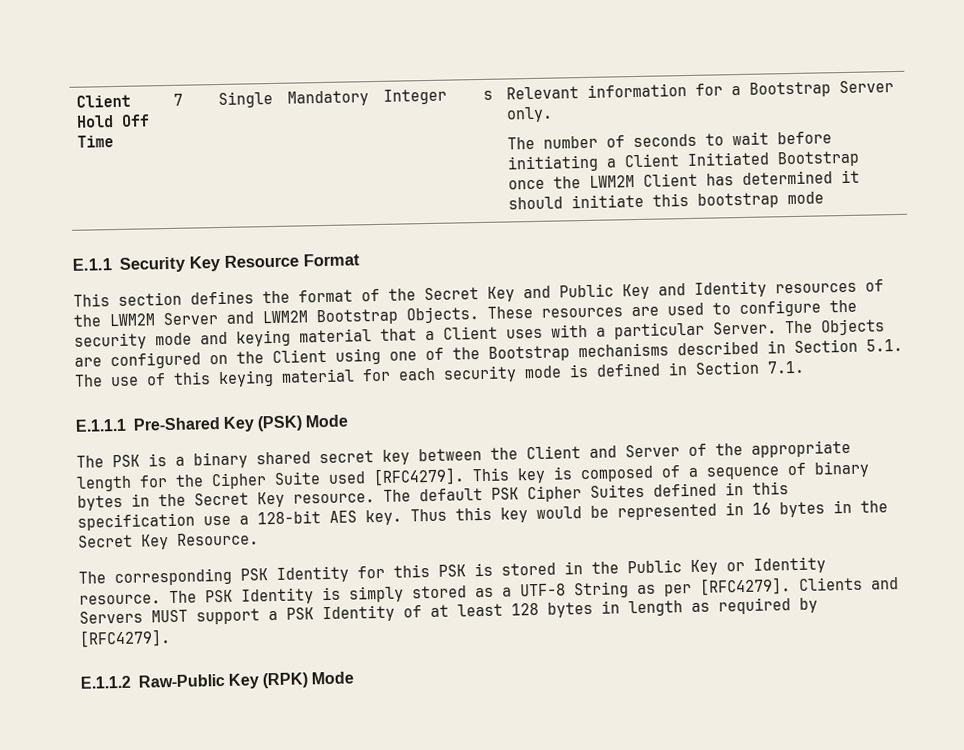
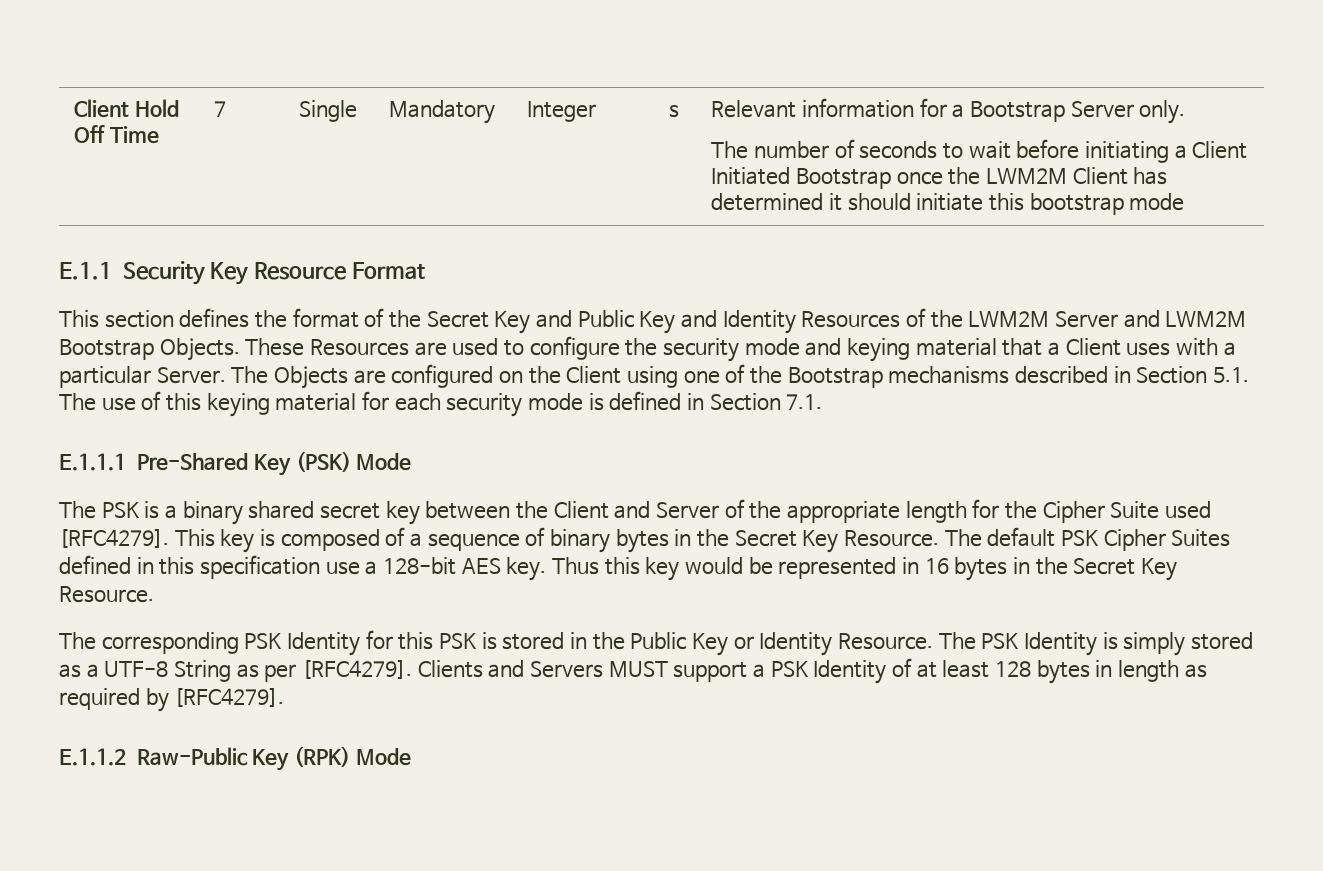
[775,282,857,294] resources -> [801,311,901,328] Resources
[541,307,623,318] resources -> [310,339,410,356] Resources
[293,493,375,504] resource. -> [844,530,940,547] Resource.
[79,594,161,605] resource. -> [838,633,934,650] Resource.

